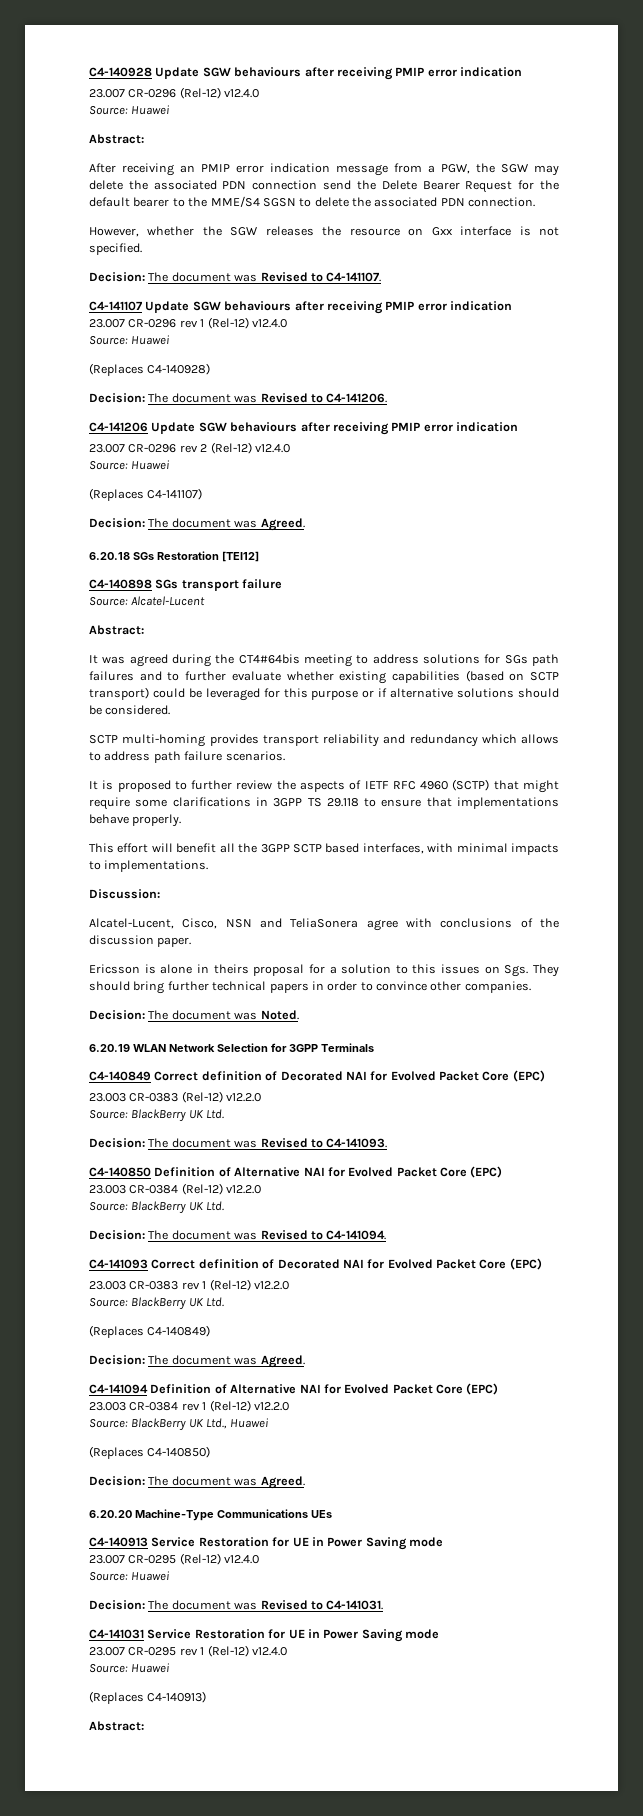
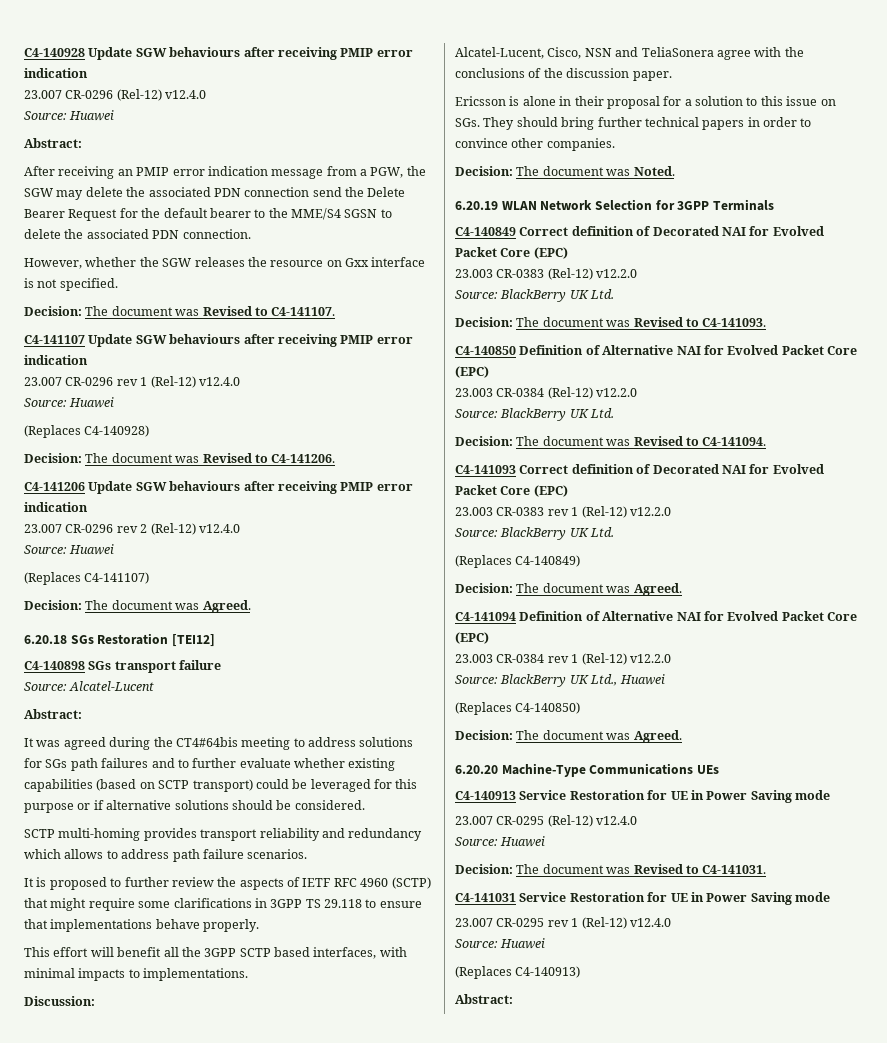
(432, 923) none -> [784,47,804,57] the
[213,964,249,974] theirs -> [574,96,604,106] their
[441,964,529,977] issues on Sgs. -> [786,96,836,106] [455,118,480,127] issue on SGs.

